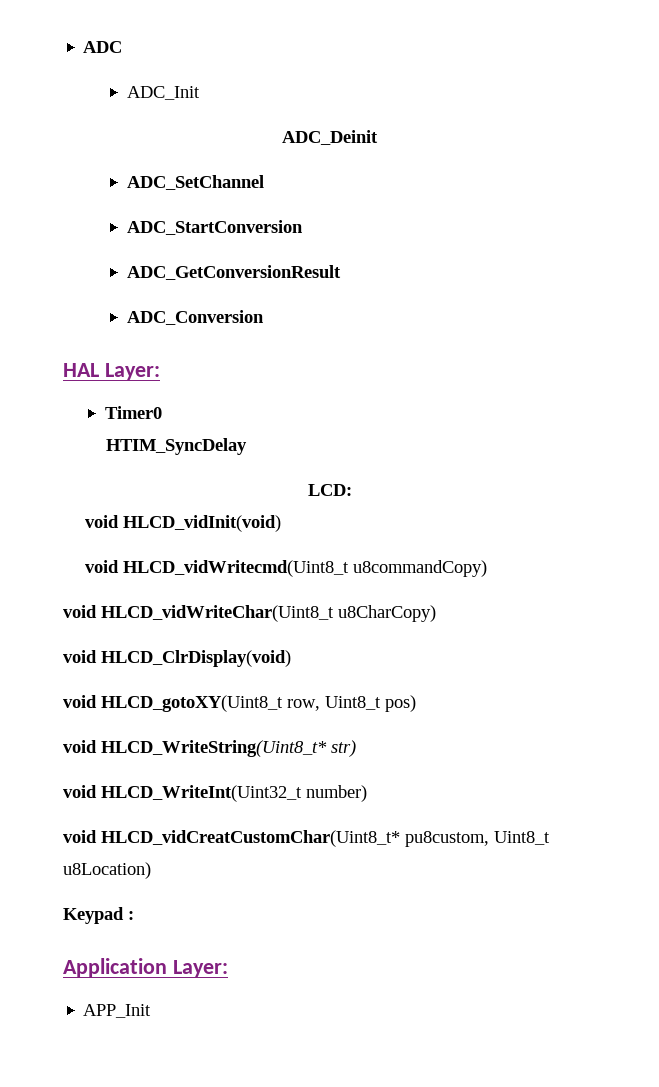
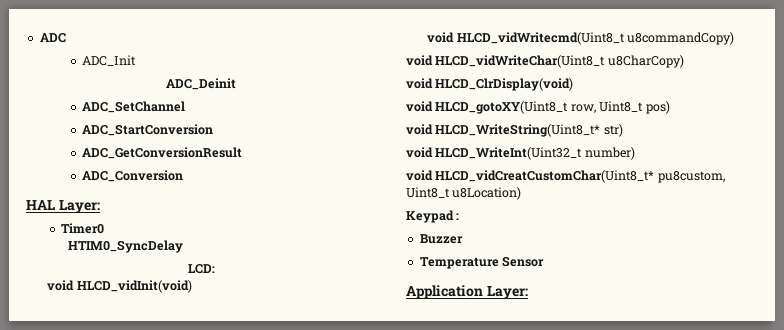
[106,438,248,455] HTIM_SyncDelay -> [68,240,184,253] HTIM0_SyncDelay
(134, 915) none -> [419,234,463,244] [419,256,545,269] // Buzzer // Temperature Sensor
[83,1004,152,1018] // APP_Init -> (528, 292) none

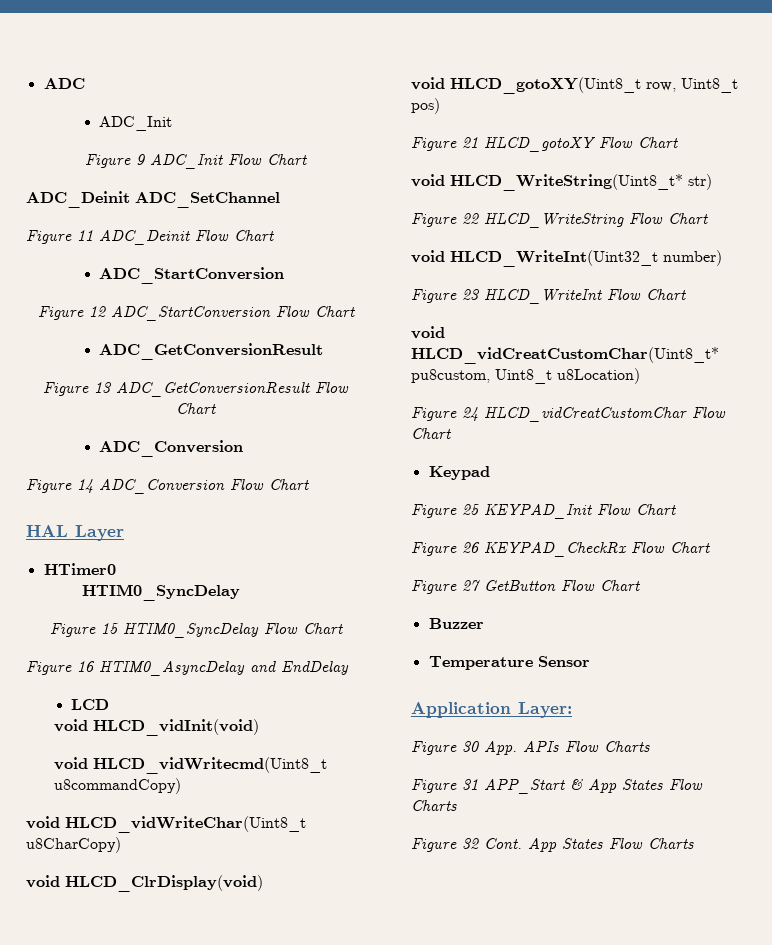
[166,78,236,90] [82,101,186,113] [82,124,214,136] [82,147,243,159] [82,170,184,182] ADC_Deinit // ADC_SetChannel // ADC_StartConversion // ADC_GetConversionResult // ADC_Conversion -> [85,153,307,169] [26,191,280,208] [26,229,274,245] [99,267,285,284] [37,305,355,321] [99,343,324,360] [43,381,349,397] [176,403,216,414] [99,440,244,457] [26,478,309,494] Figure 9 ADC_Init Flow Chart // ADC_Deinit ADC_SetChannel // Figure 11 ADC_Deinit Flow Chart // ADC_StartConversion // Figure 12 ADC_StartConversion Flow Chart // ADC_GetConversionResult // Figure 13 ADC_GetConversionResult Flow Chart // ADC_Conversion // Figure 14 ADC_Conversion Flow Chart
[58,200,100,213] [60,223,104,234] Layer: // Timer0 -> [75,525,124,541] [43,563,116,575] Layer // HTimer0
[187,264,215,274] LCD: -> [49,623,343,638] [26,660,349,676] [71,699,110,710] Figure 15 HTIM0_SyncDelay Flow Chart // Figure 16 HTIM0_AsyncDelay and EndDelay // LCD
[406,124,623,137] [406,147,635,160] void HLCD_WriteString(Uint8_t* str) // void HLCD_WriteInt(Uint32_t number) -> [411,137,678,152] [411,174,712,191] [411,213,708,228] [411,250,722,267] [411,289,686,304] Figure 21 HLCD_gotoXY Flow Chart // void HLCD_WriteString(Uint8_t* str) // Figure 22 HLCD_WriteString Flow Chart // void HLCD_WriteInt(Uint32_t number) // Figure 23 HLCD_WriteInt Flow Chart
[406,210,460,223] Keypad : -> [411,407,726,422] [411,428,451,439] [428,466,490,480] [411,503,676,519] [411,541,710,557] [411,580,640,594] Figure 24 HLCD_vidCreatCustomChar Flow Chart // Keypad // Figure 25 KEYPAD_Init Flow Chart // Figure 26 KEYPAD_CheckRx Flow Chart // Figure 27 GetButton Flow Chart
(528, 292) none -> [411,740,650,755] [411,778,703,794] [411,800,457,811] [411,837,694,852] // Figure 30 App. APIs Flow Charts // Figure 31 APP_Start & App States Flow Charts // Figure 32 Cont. App States Flow Charts

